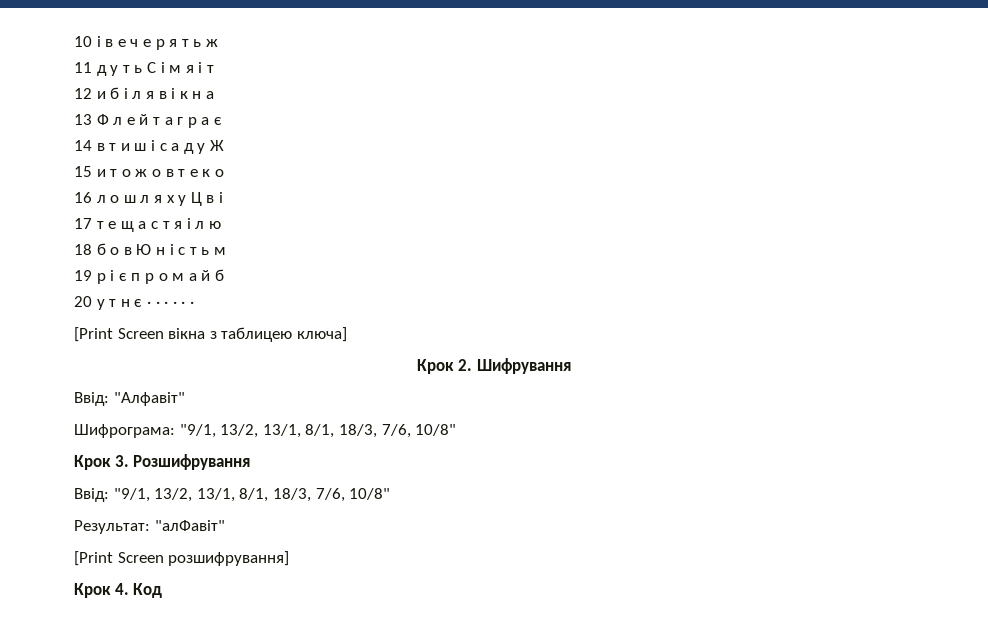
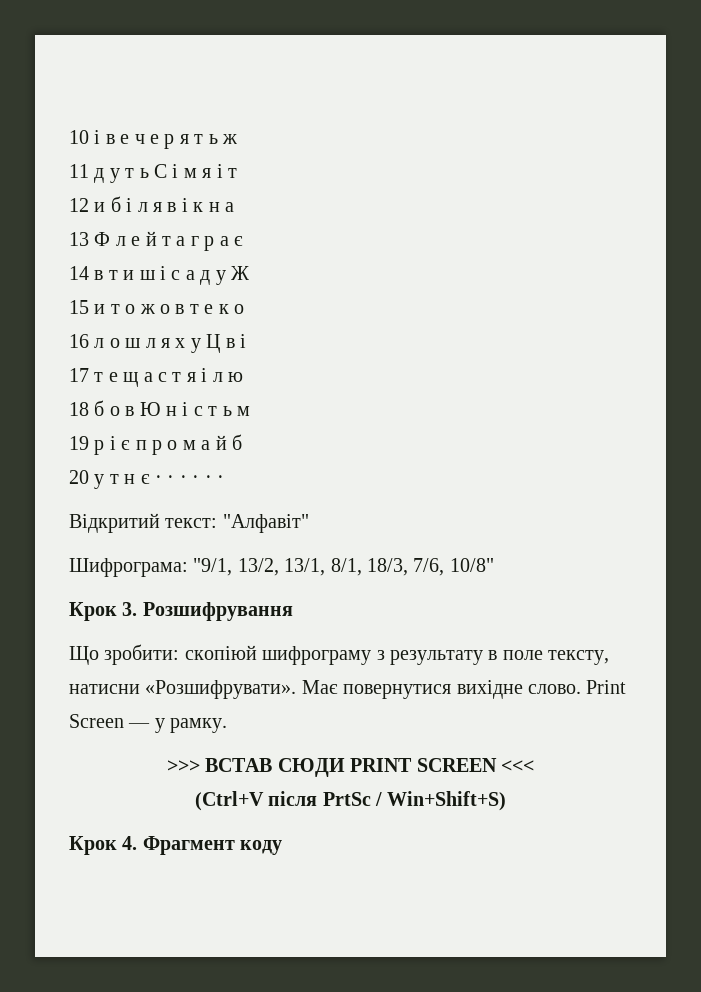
[74,327,347,342] [417,358,571,374] [74,392,109,406] [Print Screen вікна з таблицею ключа] // Крок 2. Шифрування // Ввід: -> [69,513,218,533] Відкритий текст:
[74,488,391,502] [74,520,225,534] [74,551,290,566] Ввід: "9/1, 13/2, 13/1, 8/1, 18/3, 7/6, 10/8" // Результат: "алФавіт" // [Print Screen розшифрування] -> [69,644,610,665] [69,680,627,699] [69,714,228,733] [167,758,534,777] [194,791,507,811] Що зробити: скопіюй шифрограму з результату в поле тексту, натисни «Розшифрувати». Має повернутися вихідне слово. Print Screen — у рамку. // >>> ВСТАВ СЮДИ PRINT SCREEN <<< // (Ctrl+V після PrtSc / Win+Shift+S)
[133,583,163,598] Код -> [142,836,283,855] Фрагмент коду

